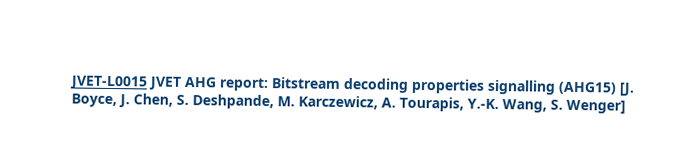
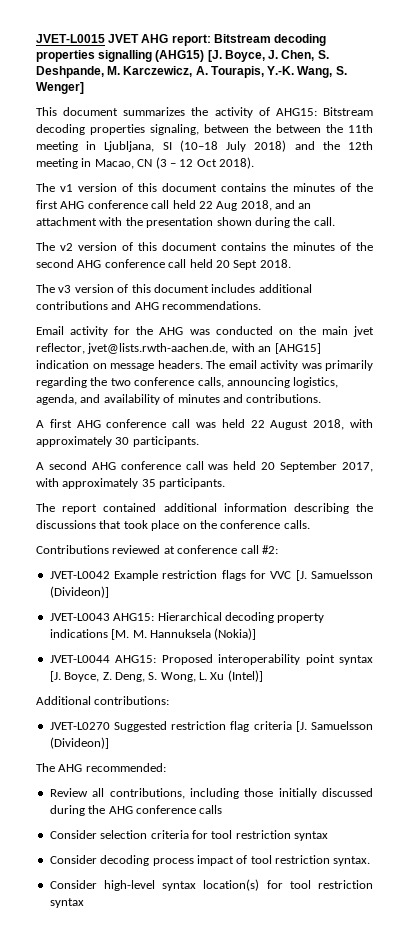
(626, 106) none -> [36,107,373,118] [36,124,373,135] [36,140,373,152] [36,157,254,169] [36,183,373,192] [36,200,312,211] [36,217,335,228] [36,242,373,251] [36,259,291,270] [36,284,312,293] [36,301,262,310] [36,326,374,337] [36,343,321,354] [36,360,373,371] [36,377,339,388] [36,394,322,405] [36,419,374,430] [36,436,199,447] [36,461,373,472] [36,478,226,489] [36,503,373,514] [36,520,310,531] [36,545,278,554] [49,570,373,581] [49,586,109,598] [49,612,325,623] [49,628,257,640] [49,654,373,665] [49,670,263,682] [36,696,170,705] [49,721,373,732] [49,737,109,749] [36,763,166,772] [49,788,373,799] [49,805,223,816] [49,830,328,841] [49,855,371,866] [49,879,373,891] [49,898,84,908] // This document summarizes the activity of AHG15: Bitstream decoding properties signaling, between the between the 11th meeting in Ljubljana, SI (10–18 July 2018) and the 12th meeting in Macao, CN (3 – 12 Oct 2018). // The v1 version of this document contains the minutes of the first AHG conference call held 22 Aug 2018, and an attachment with the presentation shown during the call. // The v2 version of this document contains the minutes of the second AHG conference call held 20 Sept 2018. // The v3 version of this document includes additional contributions and AHG recommendations. // Email activity for the AHG was conducted on the main jvet reflector, jvet@lists.rwth-aachen.de, with an [AHG15] indication on message headers. The email activity was primarily regarding the two conference calls, announcing logistics, agenda, and availability of minutes and contributions. // A first AHG conference call was held 22 August 2018, with approximately 30 participants. // A second AHG conference call was held 20 September 2017, with approximately 35 participants. // The report contained additional information describing the discussions that took place on the conference calls. // Contributions reviewed at conference call #2: // JVET-L0042 Example restriction flags for VVC [J. Samuelsson (Divideon)] // JVET-L0043 AHG15: Hierarchical decoding property indications [M. M. Hannuksela (Nokia)] // JVET-L0044 AHG15: Proposed interoperability point syntax [J. Boyce, Z. Deng, S. Wong, L. Xu (Intel)] // Additional contributions: // JVET-L0270 Suggested restriction flag criteria [J. Samuelsson (Divideon)] // The AHG recommended: // Review all contributions, including those initially discussed during the AHG conference calls // Consider selection criteria for tool restriction syntax // Consider decoding process impact of tool restriction syntax. // Consider high-level syntax location(s) for tool restriction syntax

